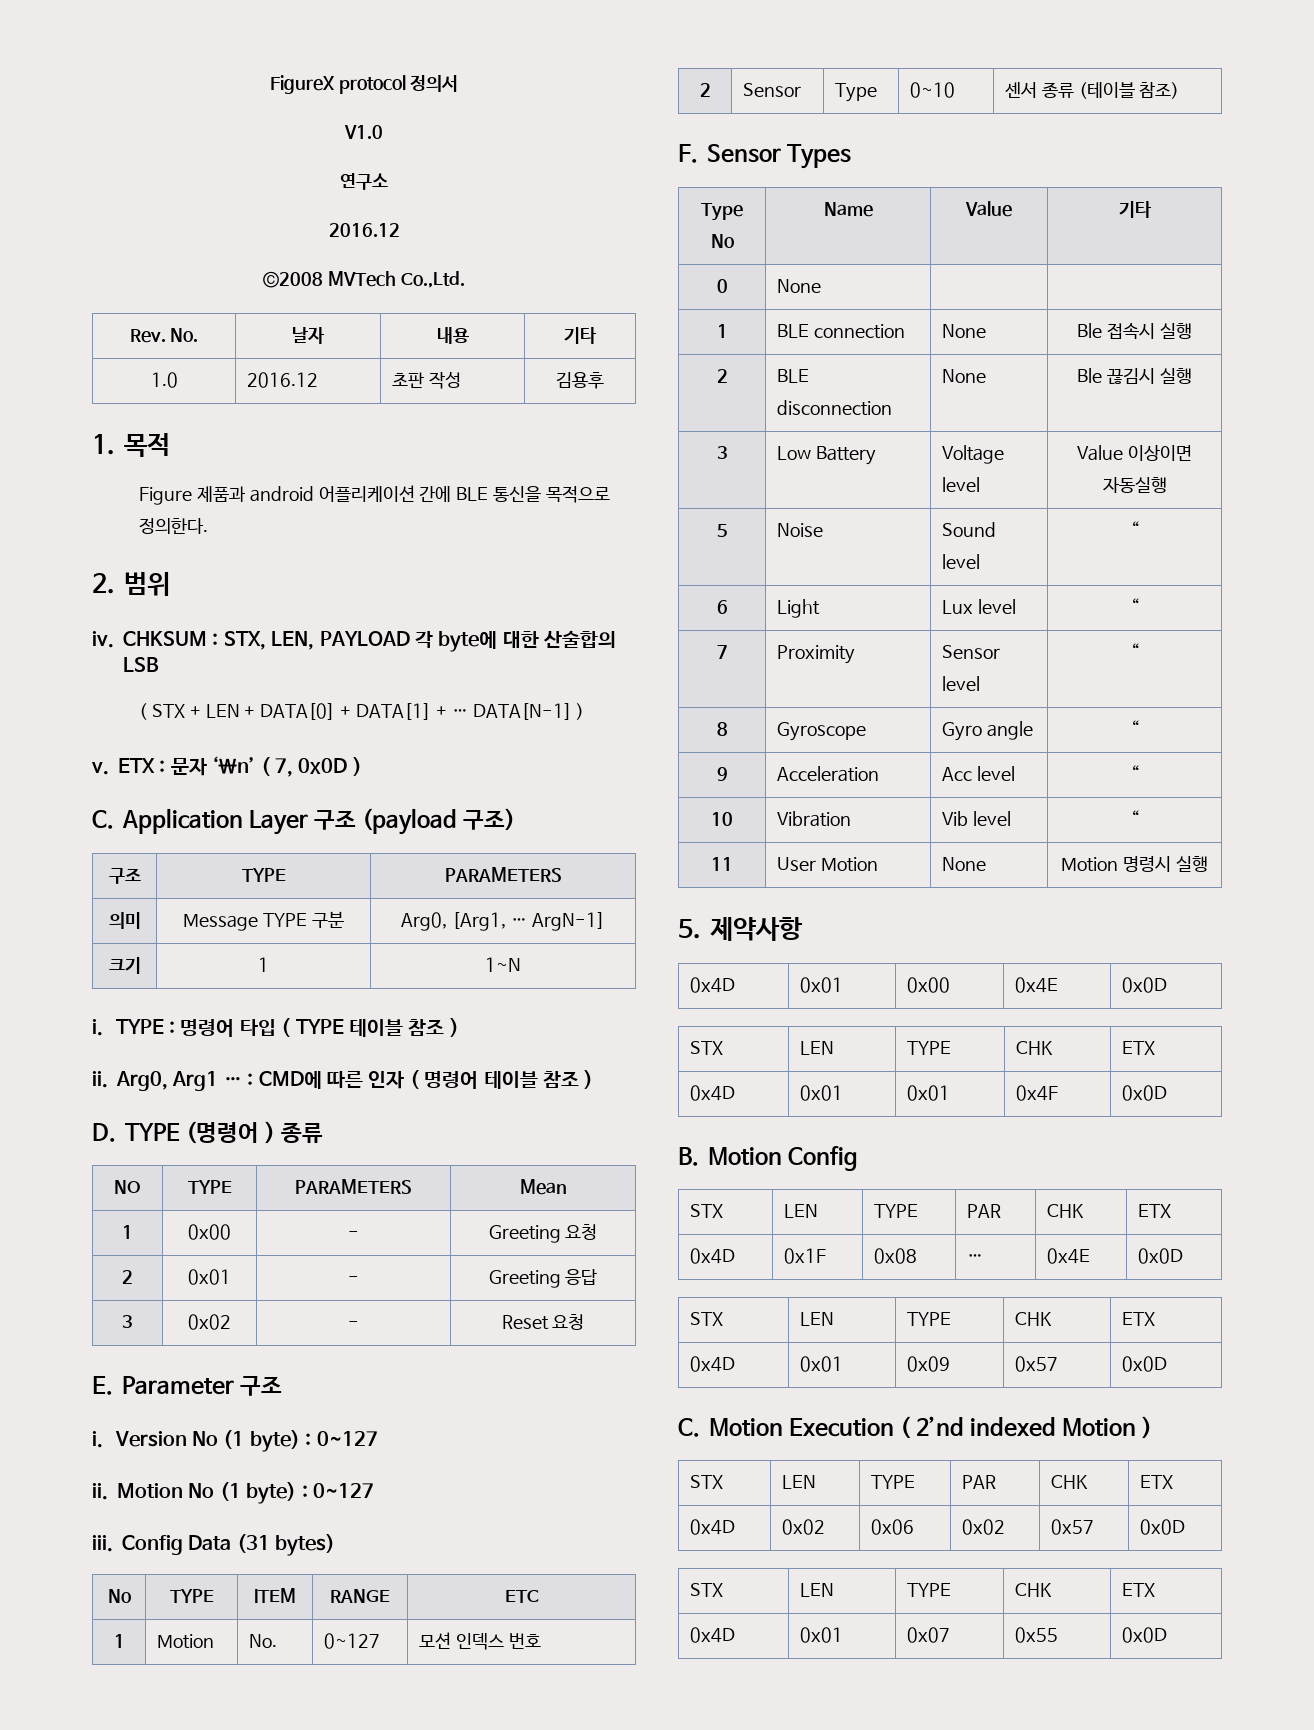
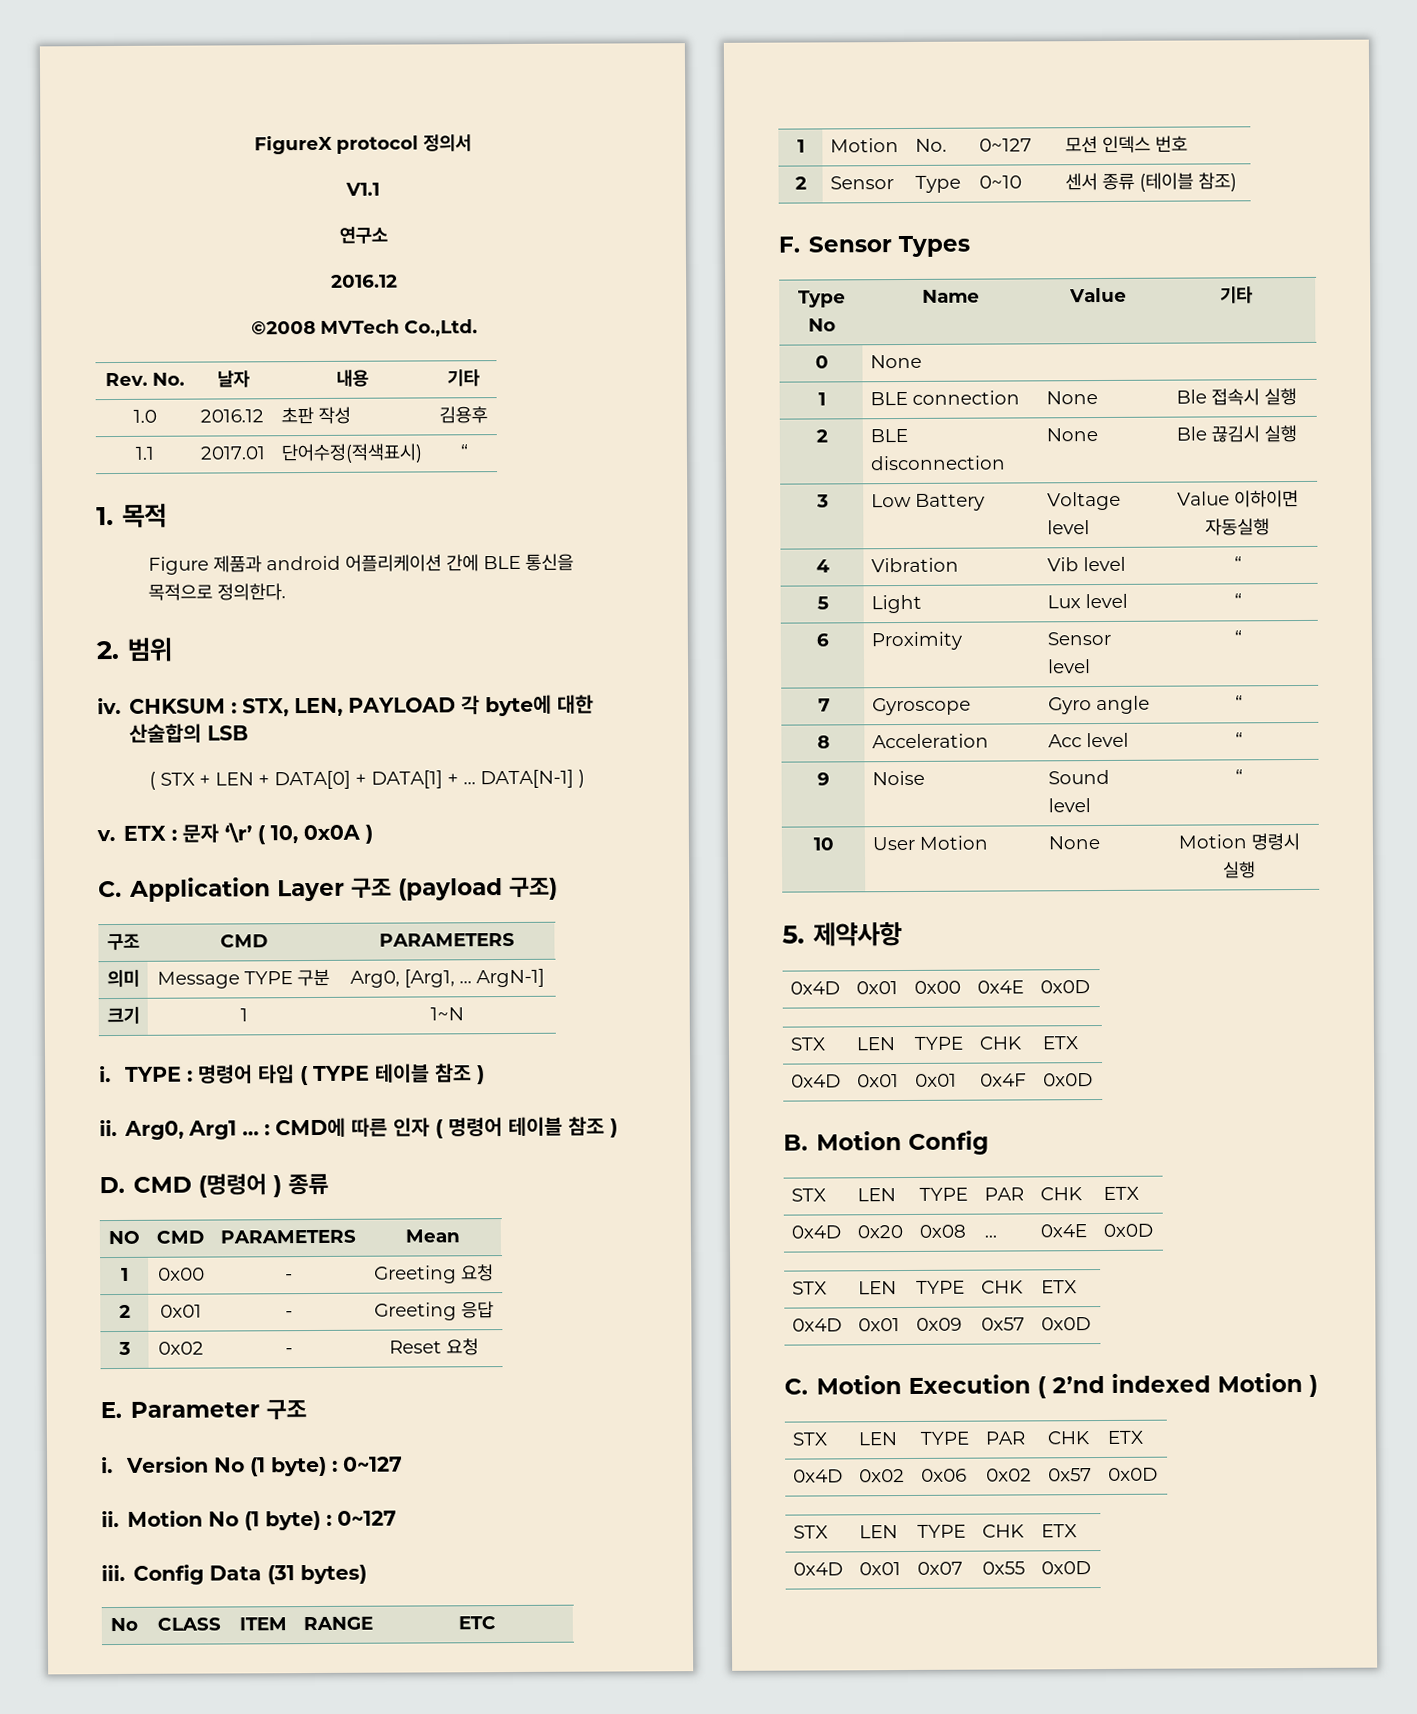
[344,125,383,139] V1.0 -> [345,182,380,196] V1.1
(604, 380) none -> [135,446,154,460] [200,446,266,460] [281,443,423,464] [459,444,468,459] // 1.1 | 2017.01 | 단어수정(적색표시) | “
[212,756,348,777] ‘\n’ ( 7, 0x0D -> [224,822,361,845] ‘\r’ ( 10, 0x0A
[241,868,286,882] TYPE -> [219,934,268,948] CMD
[125,1123,180,1141] TYPE -> [133,1176,193,1193] CMD
[187,1180,232,1194] TYPE -> [156,1230,204,1244] CMD
[169,1589,214,1603] TYPE -> [156,1617,221,1631] CLASS
[1127,445,1192,461] 이상이면 -> [1233,490,1299,508] 이하이면
[716,524,728,537] [776,523,823,537] [941,522,996,537] [941,554,980,569] [1130,521,1139,536] [716,600,728,614] [776,599,820,618] [941,599,1016,614] [1130,598,1139,613] [716,645,728,659] [776,645,855,664] [941,645,1000,659] [941,676,980,691] [1130,643,1139,658] [716,722,728,736] [776,722,866,741] [941,721,1033,741] [1130,720,1139,735] [716,767,728,781] [776,766,879,782] [941,766,1015,781] [1130,765,1139,780] [711,812,733,826] [776,811,851,827] [941,811,1011,826] [1130,810,1139,825] [711,857,733,871] 5 | Noise | Sound level | “ // 6 | Light | Lux level | “ // 7 | Proximity | Sensor level | “ // 8 | Gyroscope | Gyro angle | “ // 9 | Acceleration | Acc level | “ // 10 | Vibration | Vib level | “ // 11 -> [815,559,830,573] [871,557,960,573] [1047,556,1127,572] [1233,556,1242,571] [816,596,829,610] [871,594,923,614] [1047,593,1129,609] [1233,593,1242,608] [816,633,829,647] [871,631,963,651] [1047,631,1112,646] [1048,659,1092,674] [1233,630,1242,645] [817,698,830,712] [872,697,972,716] [1048,695,1151,715] [1234,695,1243,710] [817,735,830,749] [872,733,990,749] [1048,732,1130,748] [1234,732,1243,747] [817,772,830,786] [872,770,926,786] [1048,769,1111,785] [1048,798,1092,813] [1234,769,1243,784] [813,837,834,851] 4 | Vibration | Vib level | “ // 5 | Light | Lux level | “ // 6 | Proximity | Sensor level | “ // 7 | Gyroscope | Gyro angle | “ // 8 | Acceleration | Acc level | “ // 9 | Noise | Sound level | “ // 10
[783,1248,826,1264] 0x1F -> [857,1225,904,1239] 0x20

